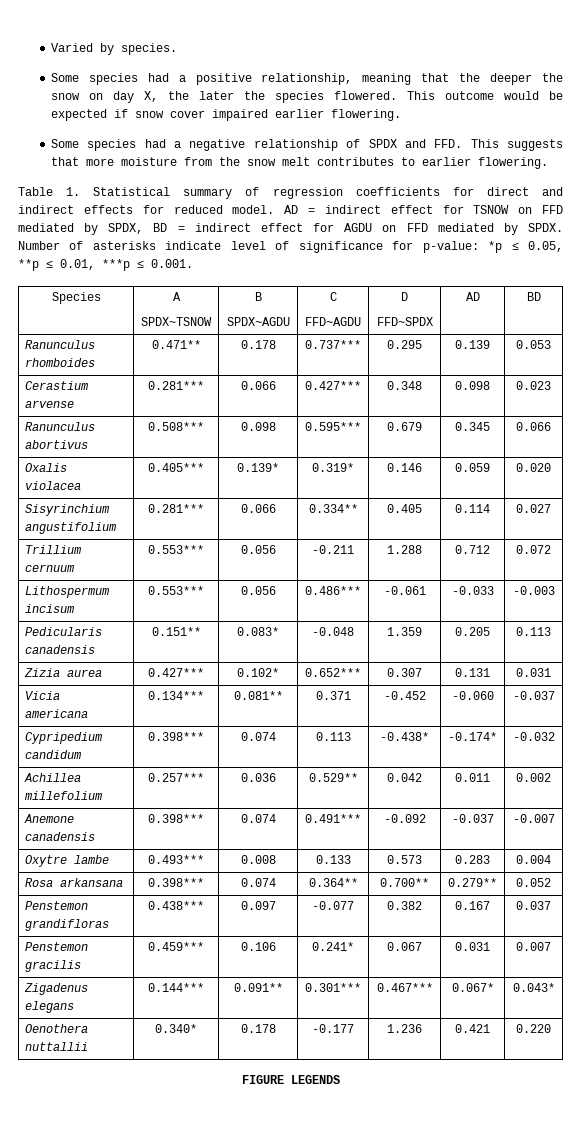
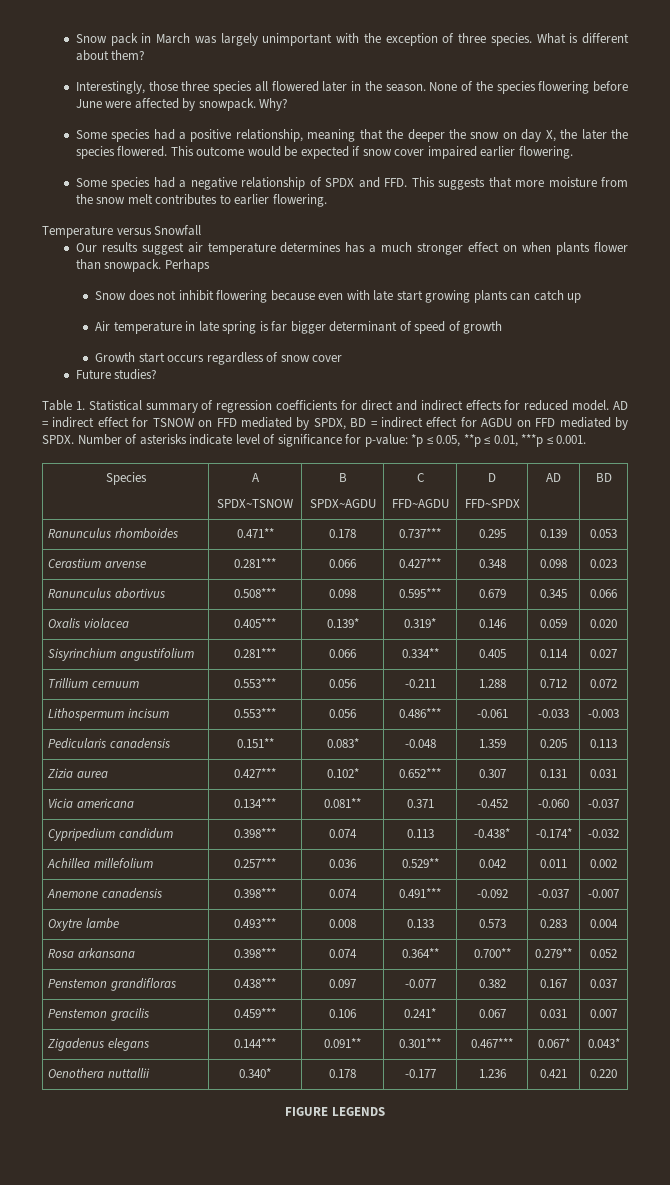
[50,43,177,55] Varied by species. -> [75,33,630,46] [75,50,146,61] [75,81,629,94] [75,98,289,111] Snow pack in March was largely unimportant with the exception of three species. What is different about them? // Interestingly, those three species all flowered later in the season. None of the species flowering before June were affected by snowpack. Why?
(548, 163) none -> [42,225,202,238] [75,242,628,255] [75,259,210,272] [95,290,582,303] [95,321,503,334] [95,352,343,365] [75,369,158,380] // Temperature versus Snowfall // Our results suggest air temperature determines has a much stronger effect on when plants flower than snowpack. Perhaps // Snow does not inhibit flowering because even with late start growing plants can catch up // Air temperature in late spring is far bigger determinant of speed of growth // Growth start occurs regardless of snow cover // Future studies?

